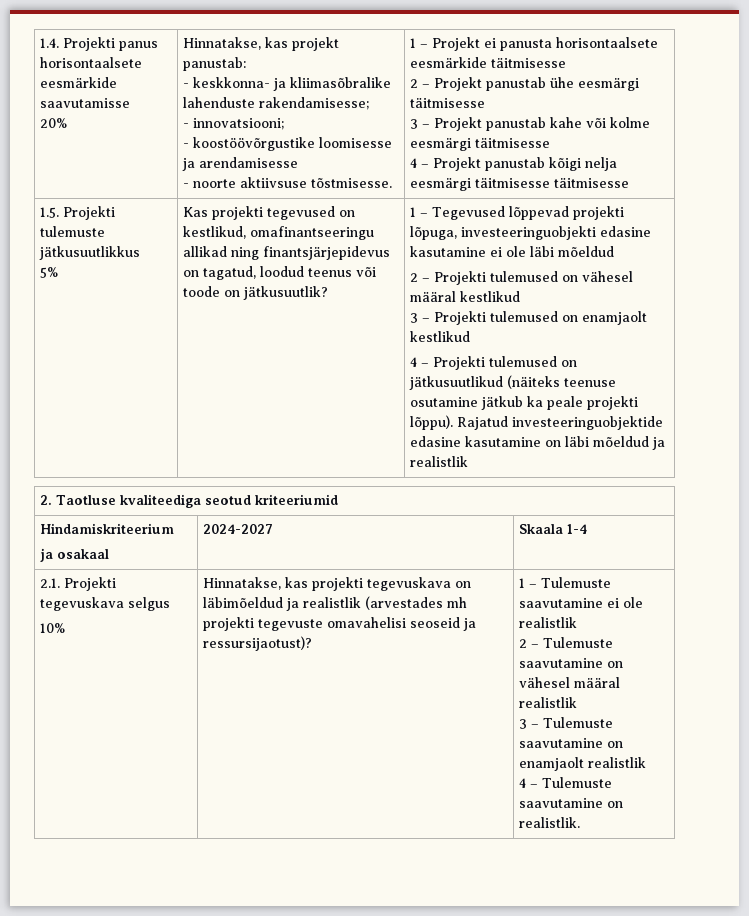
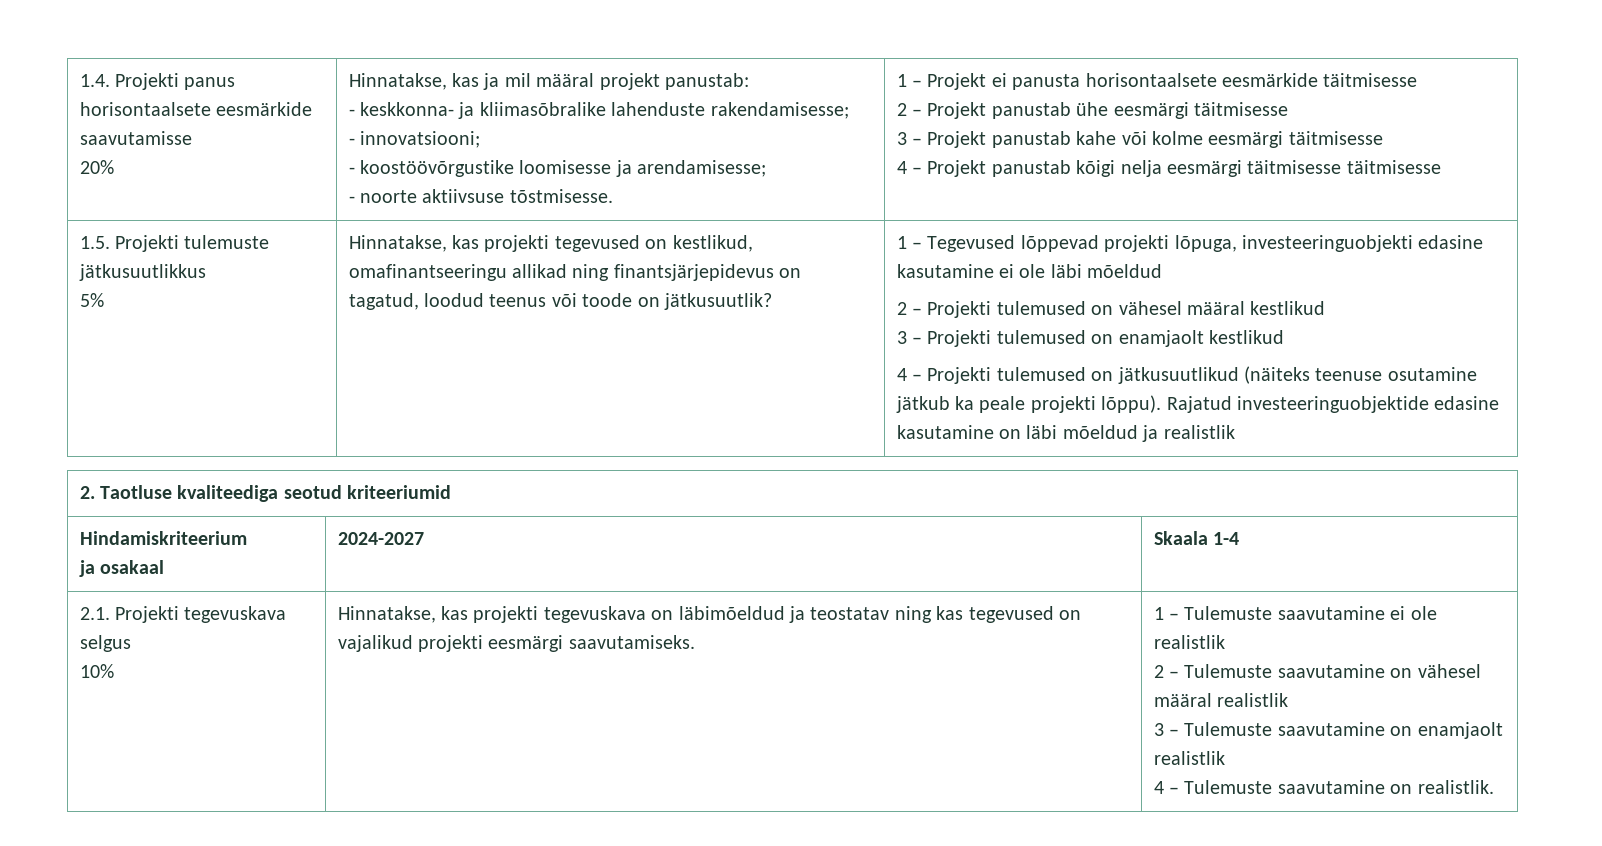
(289, 42) none -> [483,73,595,90] ja mil määral
[199,157,299,168] arendamisesse -> [637,160,767,177] arendamisesse;
[183,207,209,217] Kas -> [348,235,480,252] Hinnatakse, kas
[303,596,468,610] [203,617,477,631] [203,636,313,651] realistlik (arvestades mh projekti tegevuste omavahelisi seoseid ja ressursijaotust)? -> [810,606,1082,623] [337,635,695,652] teostatav ning kas tegevused on vajalikud projekti eesmärgi saavutamiseks.

